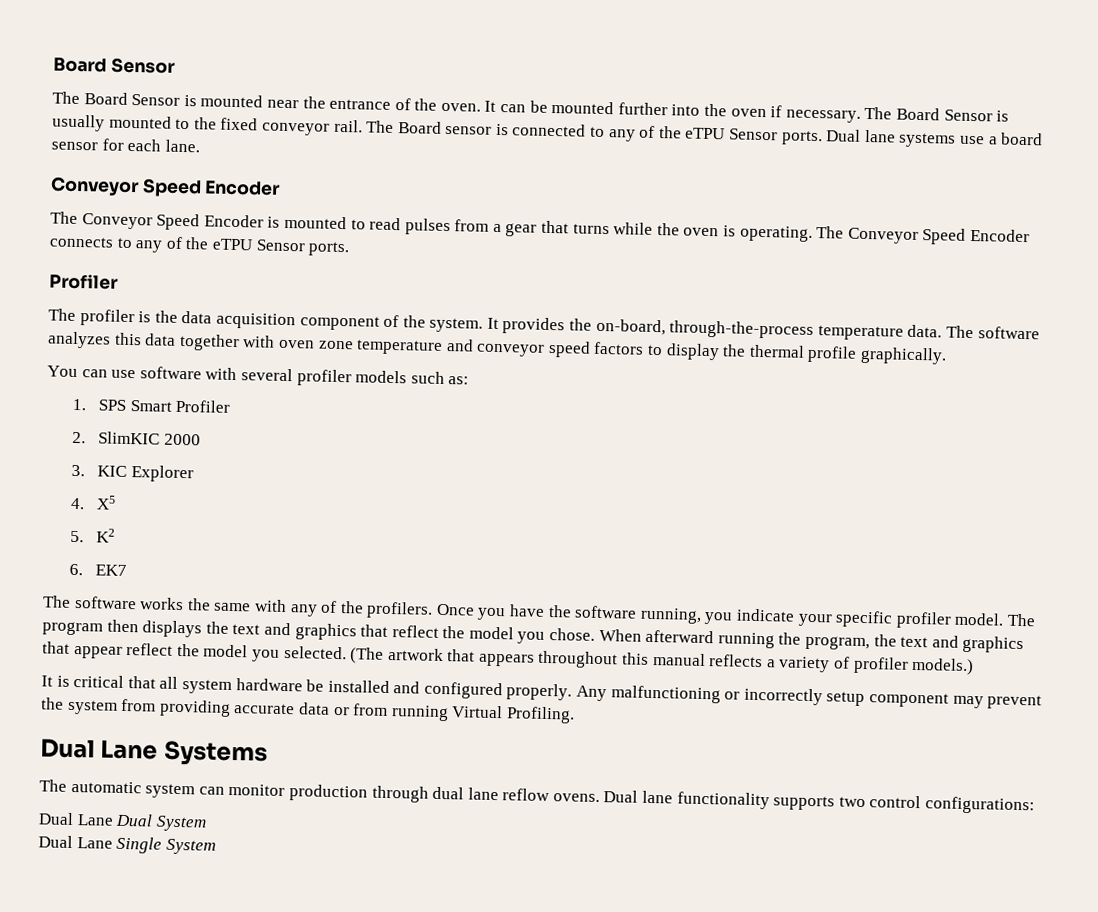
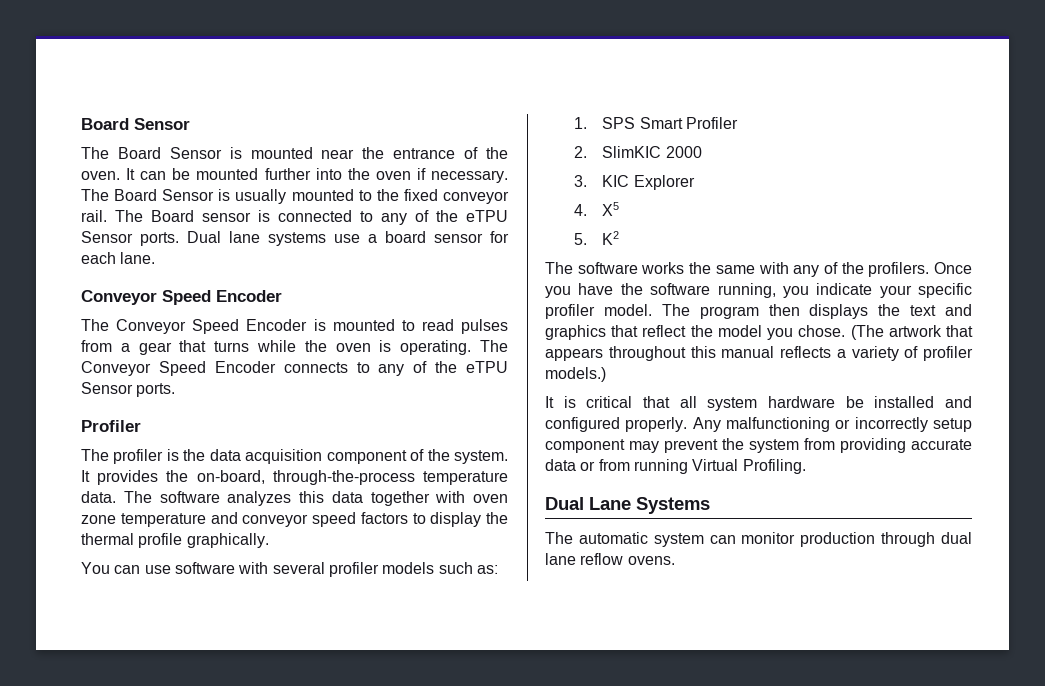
[69,563,128,577] // 6. EK7 -> (620, 238) none
[598,628,1025,654] [42,641,347,662] When afterward running the program, the text and graphics that appear reflect the model you selected. -> (846, 331) none
[603,790,1036,815] [38,812,207,832] [38,835,216,855] Dual lane functionality supports two control configurations: // Dual Lane Dual System // Dual Lane Single System -> (675, 560) none

